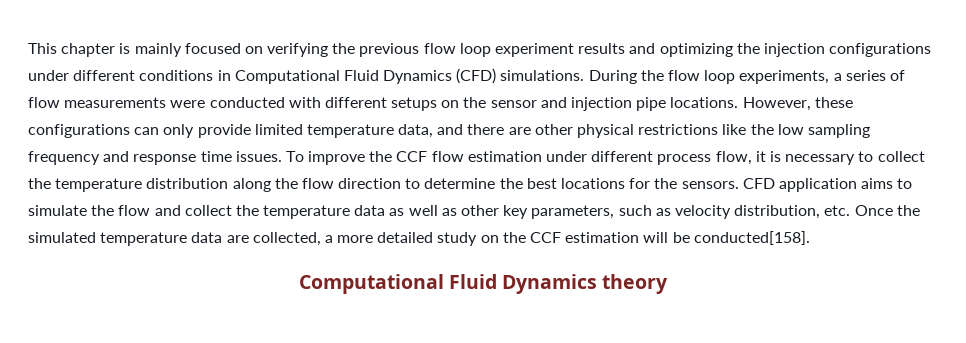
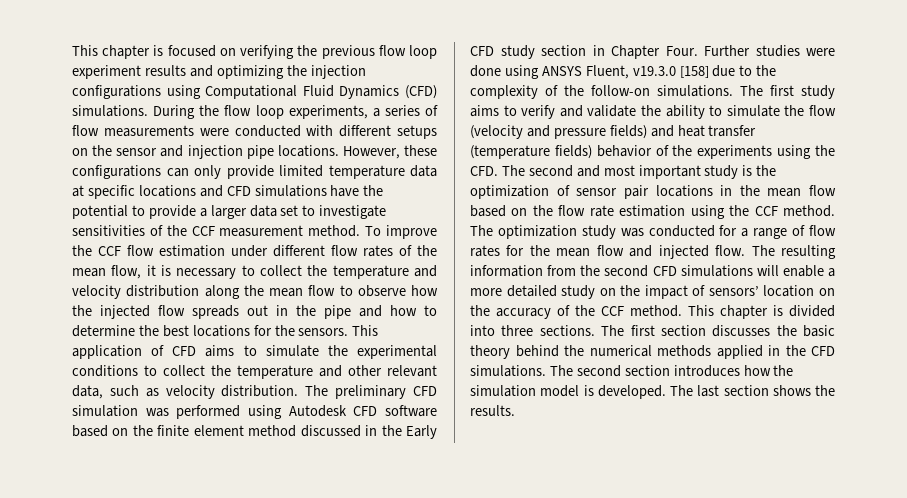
[28,43,182,57] This chapter is mainly -> [72,45,164,59] This chapter is
[28,70,231,81] under different conditions in -> [166,85,201,99] using
[398,124,870,138] [28,151,282,165] data, and there are other physical restrictions like the low sampling frequency and response time issues. -> [410,165,437,177] [72,185,384,199] [72,205,387,219] [72,225,361,237] data at specific locations and CFD simulations have the potential to provide a larger data set to investigate sensitivities of the CCF measurement method.
[657,154,712,165] process -> [331,245,437,257] [72,268,106,277] flow rates of the mean
(143, 185) none -> [414,265,437,277] [72,285,121,299] and velocity
[301,178,402,189] flow direction -> [269,285,438,297] [72,305,417,319] mean flow to observe how the injected flow spreads out in the pipe and how
[742,178,913,192] [28,205,920,219] [28,232,321,246] CFD application aims to simulate the flow and collect the temperature data as well as other key parameters, such as velocity distribution, etc. Once the simulated temperature data are collected, -> [352,325,379,336] [72,345,437,359] [72,365,437,379] [72,385,437,399] [72,405,437,419] [72,425,438,439] [470,45,835,59] [470,65,777,79] [470,85,835,99] [470,105,836,119] [470,125,757,139] [470,145,836,159] [470,165,777,179] [470,185,836,199] [470,205,835,219] [470,225,837,239] [470,245,836,259] [470,265,824,277] This application of CFD aims to simulate the experimental conditions to collect the temperature and other relevant data, such as velocity distribution. The preliminary CFD simulation was performed using Autodesk CFD software based on the finite element method discussed in the Early CFD study section in Chapter Four. Further studies were done using ANSYS Fluent, v19.3.0 [158] due to the complexity of the follow-on simulations. The first study aims to verify and validate the ability to simulate the flow (velocity and pressure fields) and heat transfer (temperature fields) behavior of the experiments using the CFD. The second and most important study is the optimization of sensor pair locations in the mean flow based on the flow rate estimation using the CCF method. The optimization study was conducted for a range of flow rates for the mean flow and injected flow. The resulting information from the second CFD simulations will enable
[530,231,810,245] [298,274,669,294] CCF estimation will be conducted[158]. // Computational Fluid Dynamics theory -> [644,285,835,299] [470,305,835,319] [470,325,835,337] [470,345,835,359] [470,365,794,377] [470,385,835,399] [470,405,515,416] impact of sensors’ location on the accuracy of the CCF method. This chapter is divided into three sections. The first section discusses the basic theory behind the numerical methods applied in the CFD simulations. The second section introduces how the simulation model is developed. The last section shows the results.

